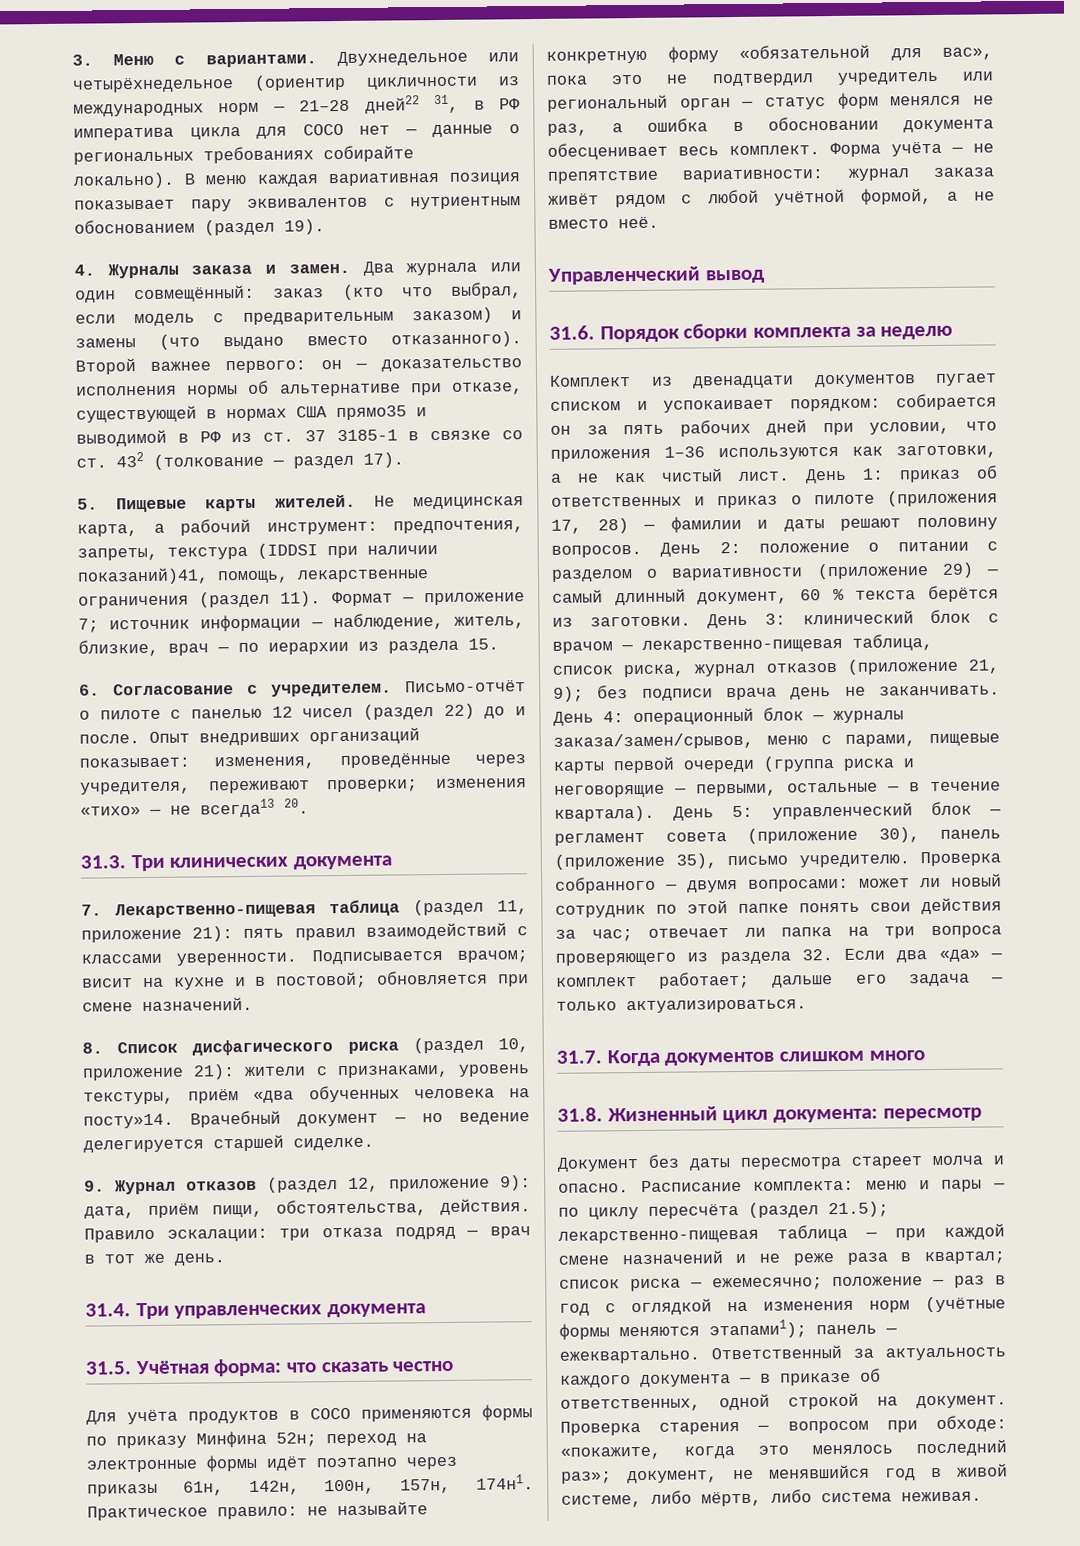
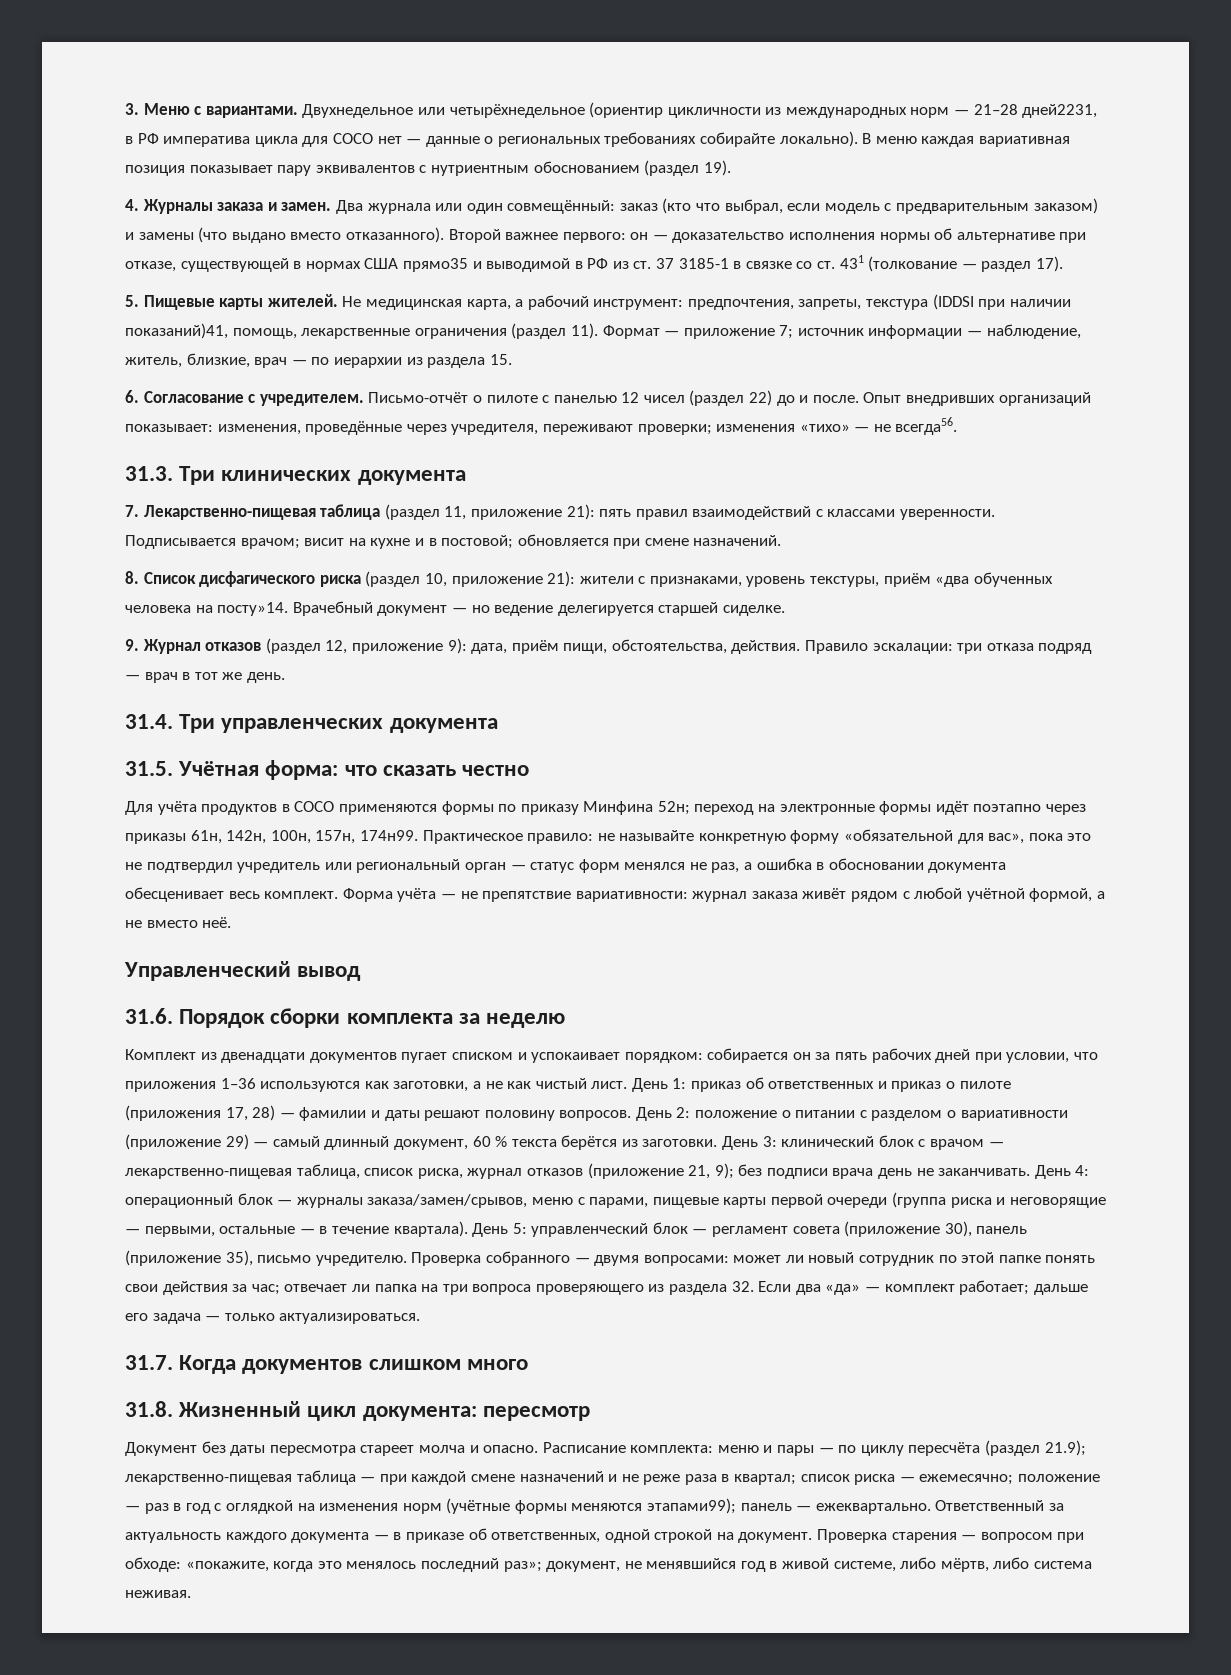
[364,94,460,114] дней22 31, -> [1022,104,1098,118] дней2231,
[116,451,144,468] 432 -> [839,255,864,269] 431
[200,798,309,818] всегда13 20. -> [895,417,958,435] всегда56.
[476,1474,534,1490] 174н1. -> [359,830,418,841] 174н99.
[828,1201,889,1218] 21.5); -> [1044,1440,1086,1456] 21.9);
[709,1319,807,1339] этапами1); -> [647,1498,737,1514] этапами99);

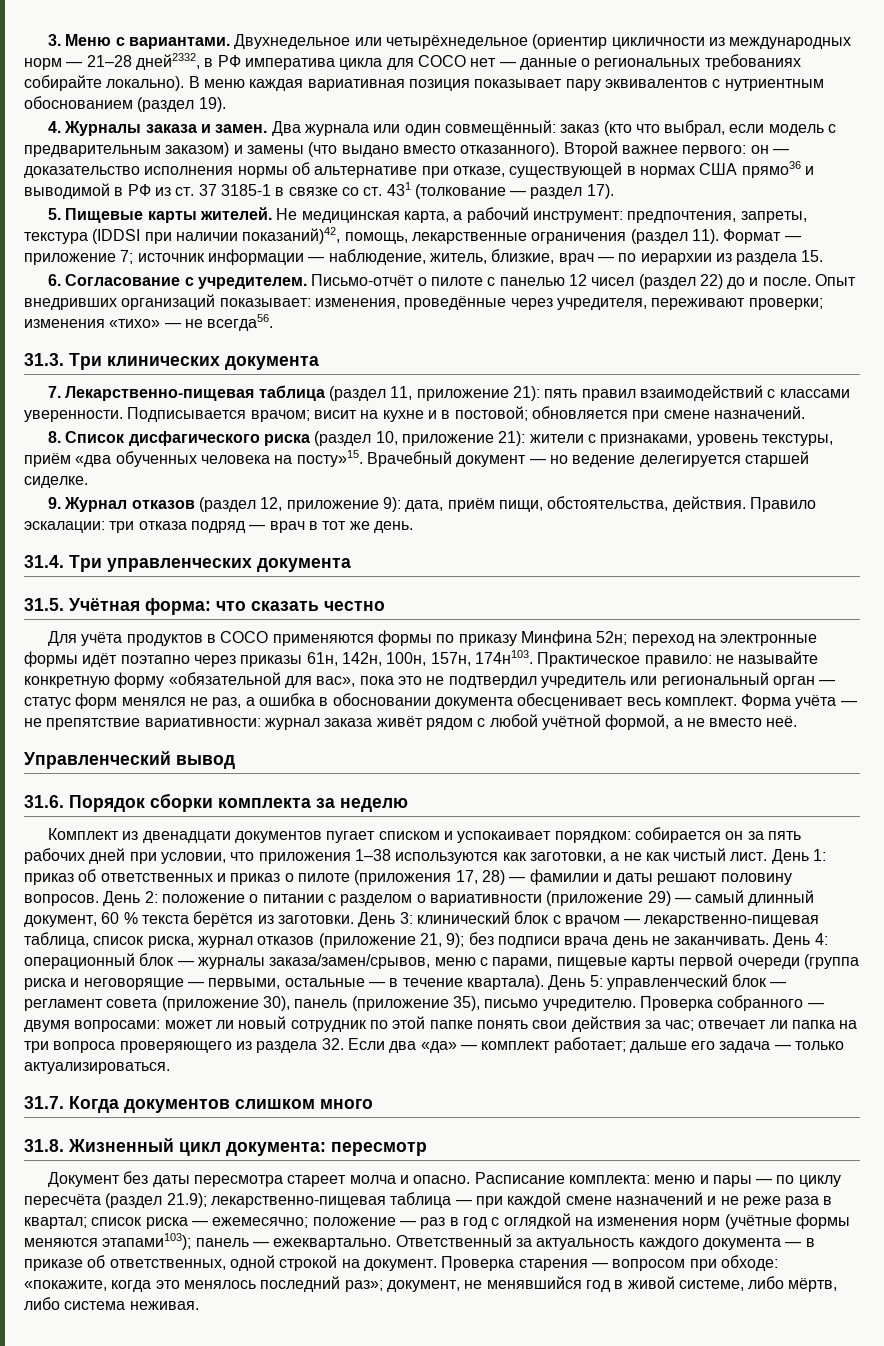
[1022,104,1098,118] дней2231, -> [135,53,200,70] дней2332,
[402,258,468,272] прямо35 -> [741,161,801,178] прямо36
[125,323,228,339] показаний)41, -> [242,227,341,244] показаний)42,
[217,602,289,616] посту»14. -> [296,450,363,467] посту»15.
[359,830,418,841] 174н99. -> [474,650,533,664] 174н103.
[220,1078,256,1089] 1–36 -> [354,849,391,861] 1–38
[647,1498,737,1514] этапами99); -> [102,1233,192,1250] этапами103);

